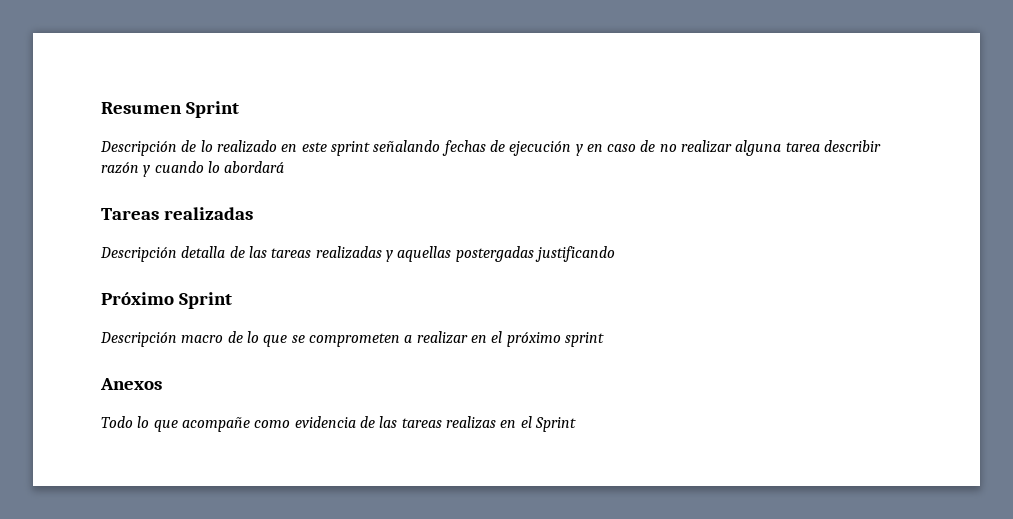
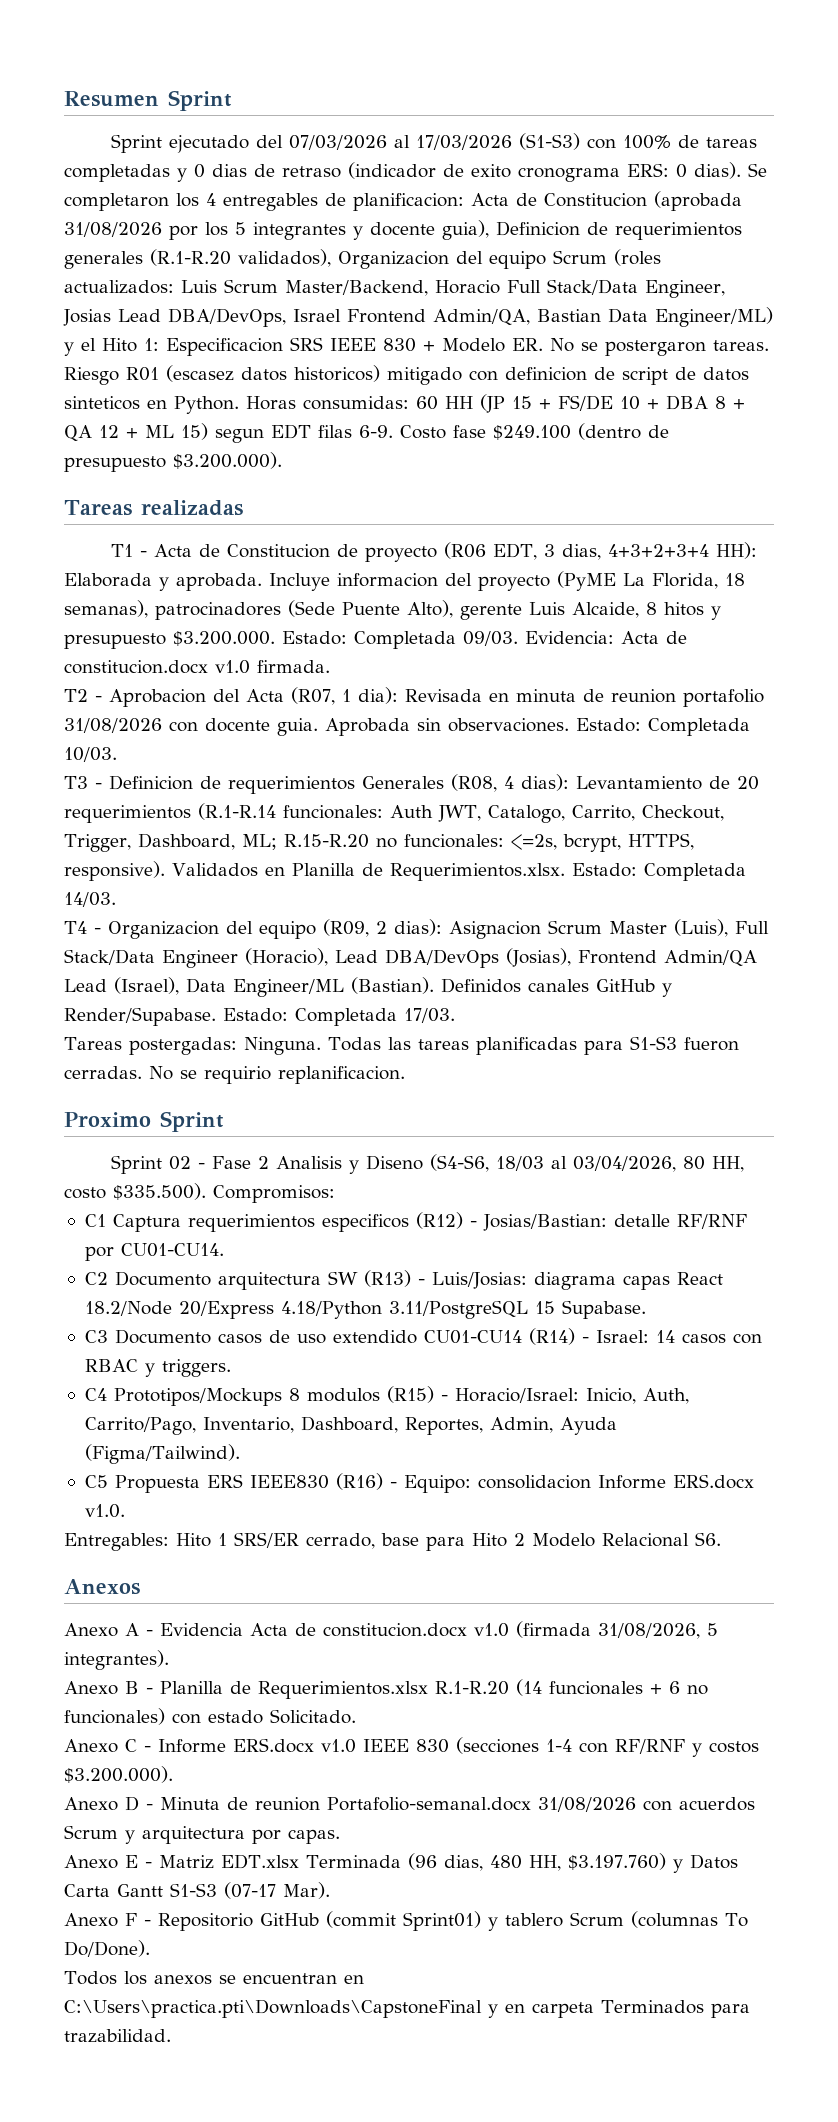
[100,140,882,156] [101,161,285,177] [101,207,253,220] [100,246,615,262] [101,292,232,309] [100,331,604,347] [100,378,162,390] [101,416,576,432] Descripción de lo realizado en este sprint señalando fechas de ejecución y en caso de no realizar alguna tarea describir razón y cuando lo abordará // Tareas realizadas // Descripción detalla de las tareas realizadas y aquellas postergadas justificando // Próximo Sprint // Descripción macro de lo que se comprometen a realizar en el próximo sprint // Anexos // Todo lo que acompañe como evidencia de las tareas realizas en el Sprint -> [110,133,757,153] [64,162,767,182] [64,191,742,211] [64,220,742,240] [64,249,661,269] [64,279,725,298] [63,307,773,327] [64,337,769,356] [64,365,749,385] [64,394,746,414] [64,423,669,443] [64,452,282,472] [64,500,243,516] [110,542,757,562] [64,571,745,591] [64,600,721,620] [64,631,687,649] [64,660,330,674] [64,687,764,707] [64,718,750,736] [64,747,117,762] [64,774,759,794] [64,803,724,823] [64,833,694,852] [64,861,746,881] [64,892,116,907] [64,919,769,939] [64,948,758,968] [64,977,672,997] [64,1007,455,1026] [64,1036,739,1055] [64,1066,405,1084] [64,1111,224,1132] [110,1154,744,1174] [64,1183,335,1203] [84,1212,747,1232] [84,1243,224,1261] [84,1270,723,1290] [84,1300,646,1319] [84,1328,762,1345] [84,1359,231,1377] [84,1386,689,1406] [84,1416,617,1435] [84,1444,240,1464] [84,1473,754,1493] [84,1504,125,1518] [64,1532,721,1551] [64,1579,140,1595] [64,1621,718,1639] [64,1650,169,1670] [64,1679,708,1699] [64,1708,356,1725] [64,1737,759,1757] [64,1766,173,1783] [64,1796,755,1812] [64,1825,340,1844] [64,1853,738,1873] [64,1882,330,1899] [64,1911,748,1931] [64,1940,150,1957] [64,1971,364,1985] [64,1999,750,2018] [64,2029,171,2043] Sprint ejecutado del 07/03/2026 al 17/03/2026 (S1-S3) con 100% de tareas completadas y 0 dias de retraso (indicador de exito cronograma ERS: 0 dias). Se completaron los 4 entregables de planificacion: Acta de Constitucion (aprobada 31/08/2026 por los 5 integrantes y docente guia), Definicion de requerimientos generales (R.1-R.20 validados), Organizacion del equipo Scrum (roles actualizados: Luis Scrum Master/Backend, Horacio Full Stack/Data Engineer, Josias Lead DBA/DevOps, Israel Frontend Admin/QA, Bastian Data Engineer/ML) y el Hito 1: Especificacion SRS IEEE 830 + Modelo ER. No se postergaron tareas. Riesgo R01 (escasez datos historicos) mitigado con definicion de script de datos sinteticos en Python. Horas consumidas: 60 HH (JP 15 + FS/DE 10 + DBA 8 + QA 12 + ML 15) segun EDT filas 6-9. Costo fase $249.100 (dentro de presupuesto $3.200.000). // Tareas realizadas // T1 - Acta de Constitucion de proyecto (R06 EDT, 3 dias, 4+3+2+3+4 HH): Elaborada y aprobada. Incluye informacion del proyecto (PyME La Florida, 18 semanas), patrocinadores (Sede Puente Alto), gerente Luis Alcaide, 8 hitos y presupuesto $3.200.000. Estado: Completada 09/03. Evidencia: Acta de constitucion.docx v1.0 firmada. // T2 - Aprobacion del Acta (R07, 1 dia): Revisada en minuta de reunion portafolio 31/08/2026 con docente guia. Aprobada sin observaciones. Estado: Completada 10/03. // T3 - Definicion de requerimientos Generales (R08, 4 dias): Levantamiento de 20 requerimientos (R.1-R.14 funcionales: Auth JWT, Catalogo, Carrito, Checkout, Trigger, Dashboard, ML; R.15-R.20 no funcionales: <=2s, bcrypt, HTTPS, responsive). Validados en Planilla de Requerimientos.xlsx. Estado: Completada 14/03. // T4 - Organizacion del equipo (R09, 2 dias): Asignacion Scrum Master (Luis), Full Stack/Data Engineer (Horacio), Lead DBA/DevOps (Josias), Frontend Admin/QA Lead (Israel), Data Engineer/ML (Bastian). Definidos canales GitHub y Render/Supabase. Estado: Completada 17/03. // Tareas postergadas: Ninguna. Todas las tareas planificadas para S1-S3 fueron cerradas. No se requirio replanificacion. // Proximo Sprint // Sprint 02 - Fase 2 Analisis y Diseno (S4-S6, 18/03 al 03/04/2026, 80 HH, costo $335.500). Compromisos: // C1 Captura requerimientos especificos (R12) - Josias/Bastian: detalle RF/RNF por CU01-CU14. // C2 Documento arquitectura SW (R13) - Luis/Josias: diagrama capas React 18.2/Node 20/Express 4.18/Python 3.11/PostgreSQL 15 Supabase. // C3 Documento casos de uso extendido CU01-CU14 (R14) - Israel: 14 casos con RBAC y triggers. // C4 Prototipos/Mockups 8 modulos (R15) - Horacio/Israel: Inicio, Auth, Carrito/Pago, Inventario, Dashboard, Reportes, Admin, Ayuda (Figma/Tailwind). // C5 Propuesta ERS IEEE830 (R16) - Equipo: consolidacion Informe ERS.docx v1.0. // Entregables: Hito 1 SRS/ER cerrado, base para Hito 2 Modelo Relacional S6. // Anexos // Anexo A - Evidencia Acta de constitucion.docx v1.0 (firmada 31/08/2026, 5 integrantes). // Anexo B - Planilla de Requerimientos.xlsx R.1-R.20 (14 funcionales + 6 no funcionales) con estado Solicitado. // Anexo C - Informe ERS.docx v1.0 IEEE 830 (secciones 1-4 con RF/RNF y costos $3.200.000). // Anexo D - Minuta de reunion Portafolio-semanal.docx 31/08/2026 con acuerdos Scrum y arquitectura por capas. // Anexo E - Matriz EDT.xlsx Terminada (96 dias, 480 HH, $3.197.760) y Datos Carta Gantt S1-S3 (07-17 Mar). // Anexo F - Repositorio GitHub (commit Sprint01) y tablero Scrum (columnas To Do/Done). // Todos los anexos se encuentran en C:\Users\practica.pti\Downloads\CapstoneFinal y en carpeta Terminados para trazabilidad.

